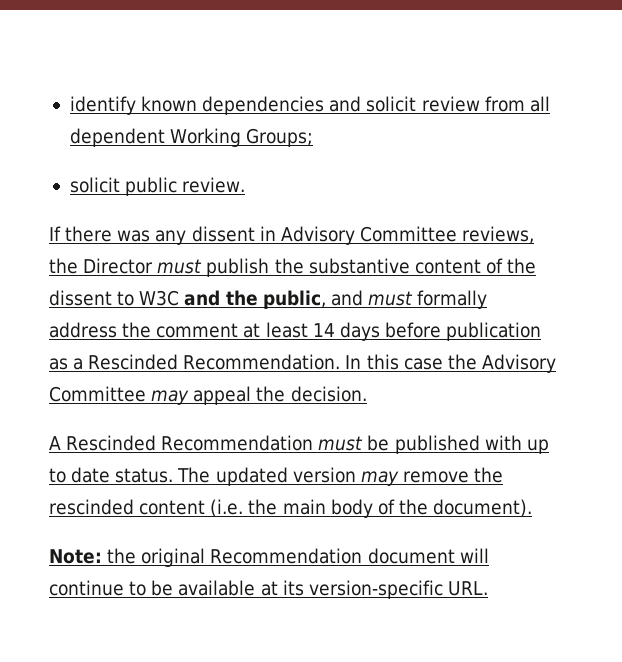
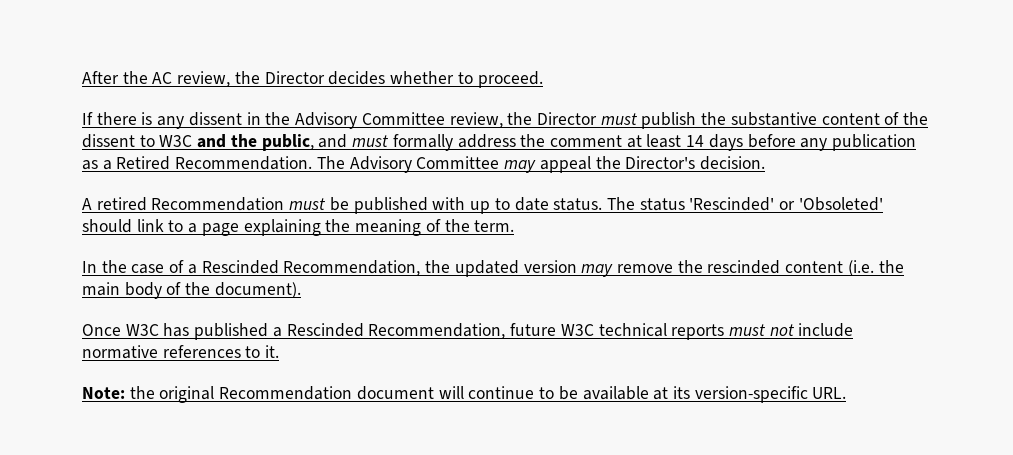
[69,96,550,115] [69,128,314,147] [69,177,246,196] identify known dependencies and solicit review from all dependent Working Groups; // solicit public review. -> [82,71,543,88] After the AC review, the Director decides whether to proceed.
[117,230,151,242] was -> [141,112,153,125] is
[280,226,535,245] Advisory Committee reviews, -> [265,112,503,129] the Advisory Committee review,
(441, 330) none -> [800,138,828,151] any
[88,354,477,370] Rescinded Recommendation. In this case the -> [116,156,345,170] Retired Recommendation. The
(286, 394) none -> [625,156,696,169] Director's
[66,435,157,451] Rescinded -> [96,197,147,211] retired
(211, 475) none -> [639,197,883,211] [82,219,515,236] [82,260,451,276] status 'Rescinded' or 'Obsoleted' should link to a page explaining the meaning of the term. // In the case of a Rescinded Recommendation, the
(533, 508) none -> [82,323,854,340] [82,345,280,359] // Once W3C has published a Rescinded Recommendation, future W3C technical reports must not include normative references to it.

